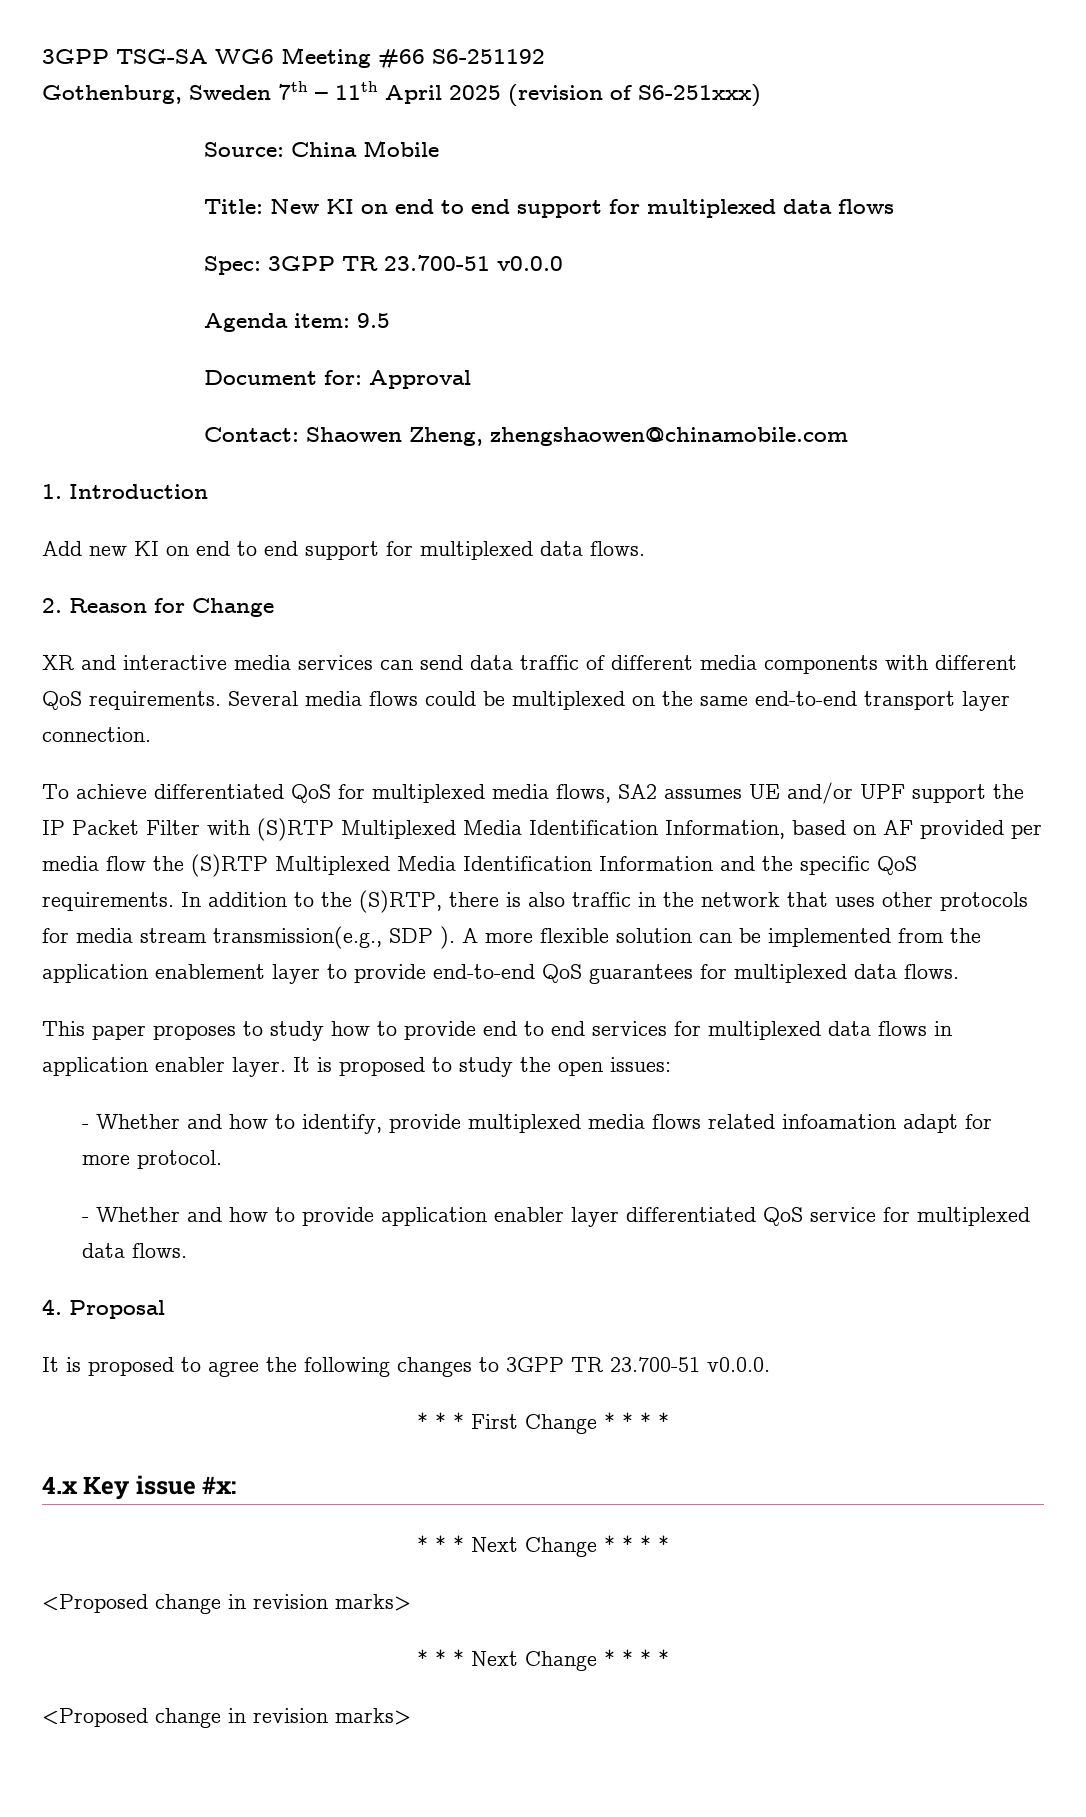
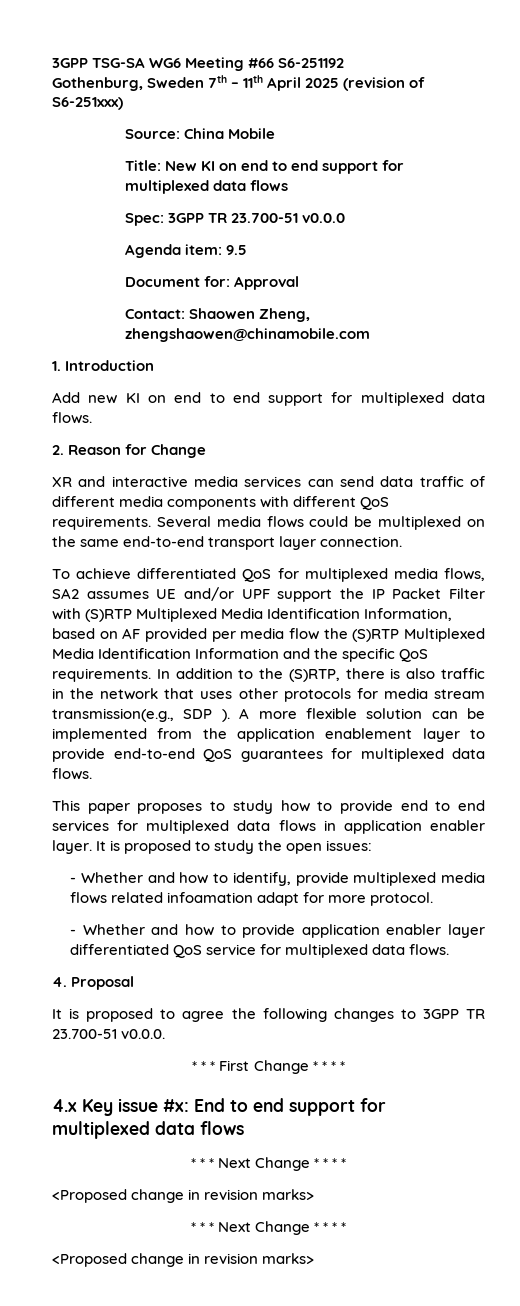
(237, 1485) none -> [194,1098,386,1116] [52,1121,244,1139] End to end support for multiplexed data flows

